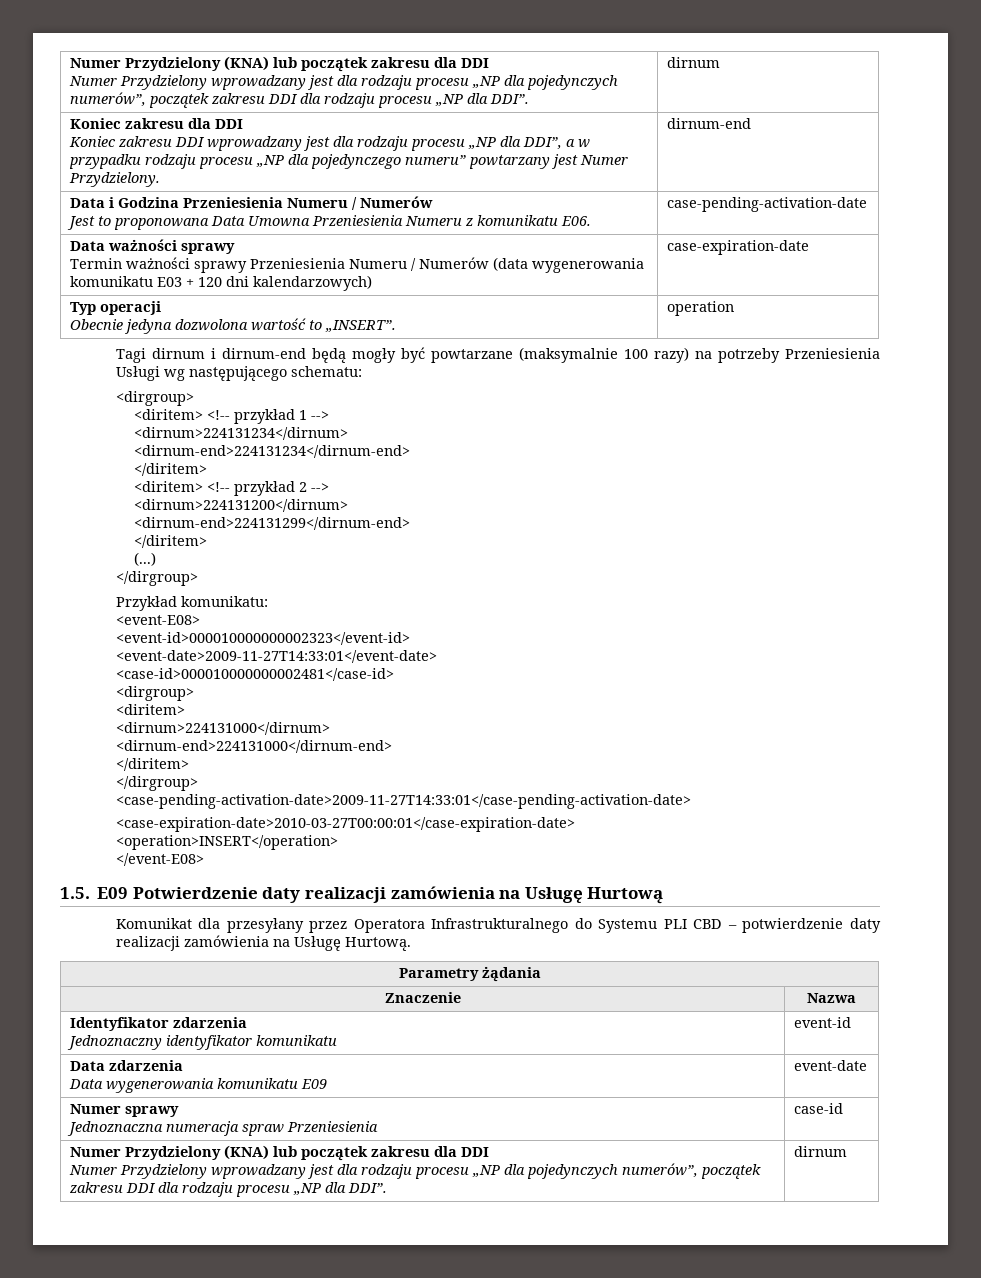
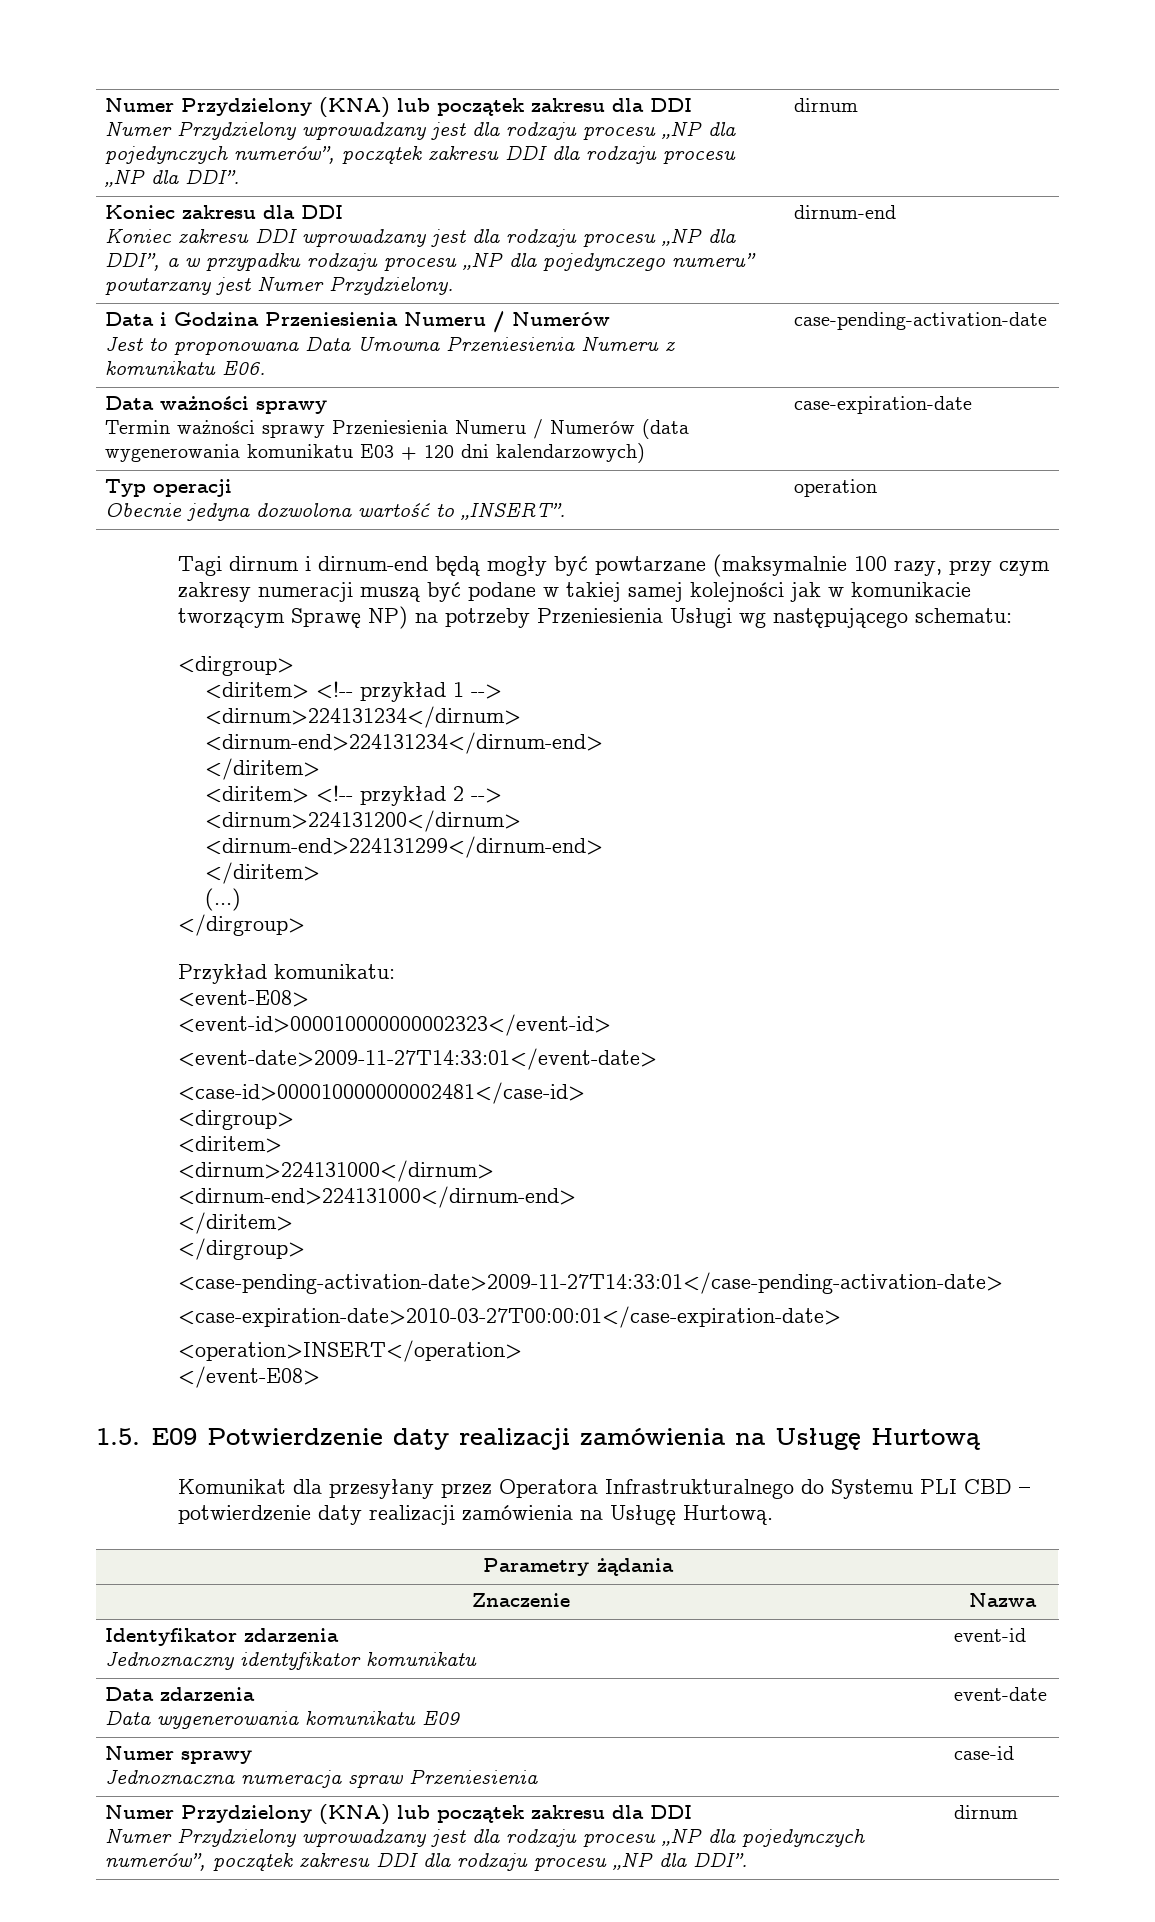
[653,347,689,363] razy) -> [893,560,1050,576] [177,582,971,602] [177,606,408,629] razy, przy czym zakresy numeracji muszą być podane w takiej samej kolejności jak w komunikacie tworzącym Sprawę NP)

